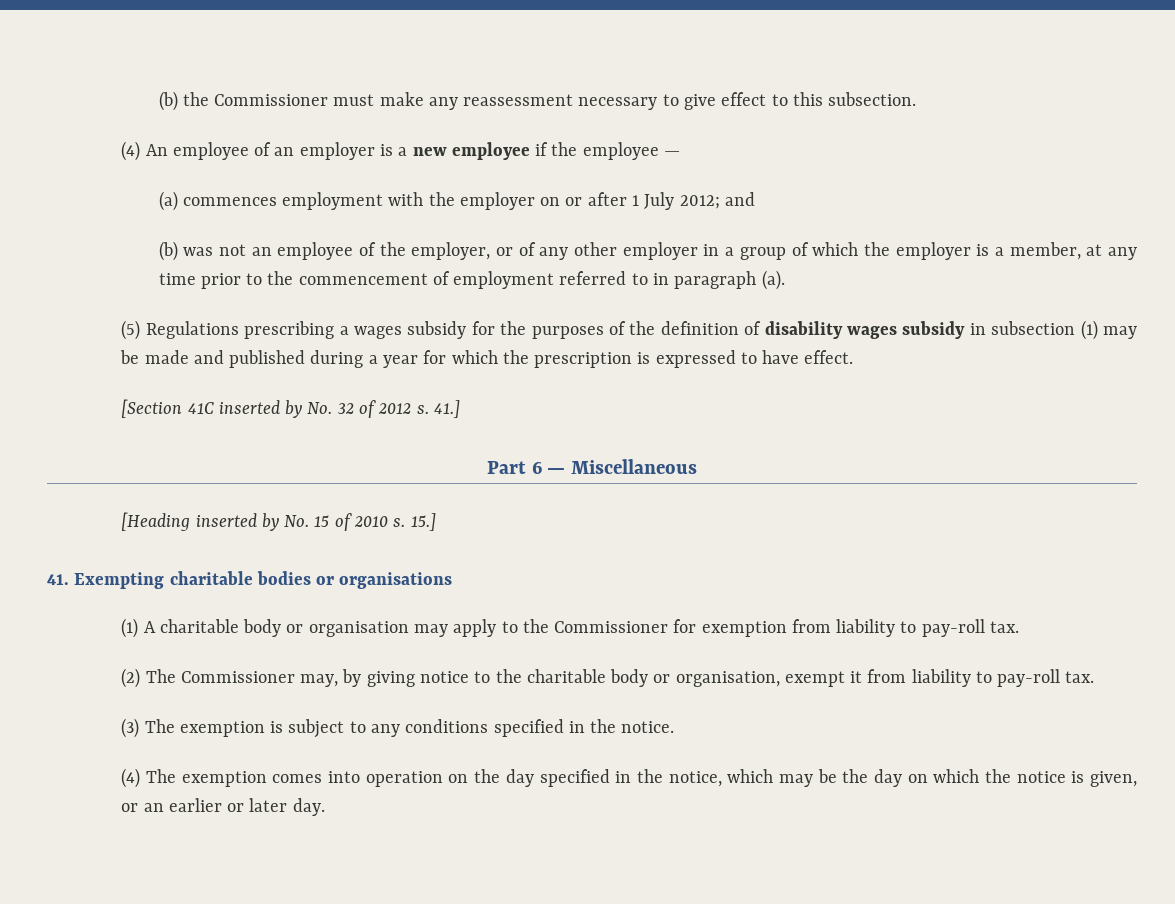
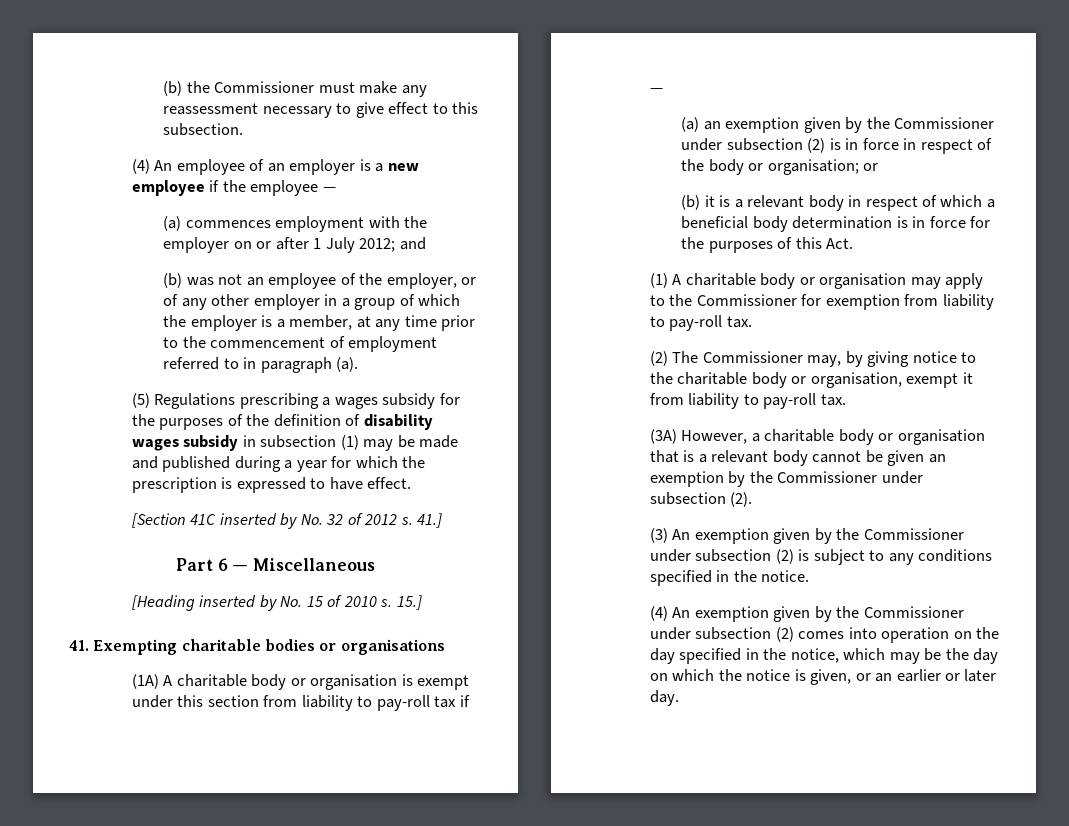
(453, 580) none -> [131,674,470,690] [131,695,470,711] [649,88,663,93] [681,117,995,133] [681,138,992,154] [681,159,879,175] [681,195,995,211] [681,216,991,232] [681,237,854,253] // (1A) A charitable body or organisation is exempt under this section from liability to pay-roll tax if — // (a) an exemption given by the Commissioner under subsection (2) is in force in respect of the body or organisation; or // (b) it is a relevant body in respect of which a beneficial body determination is in force for the purposes of this Act.
[121,718,265,738] (3) The exemption -> [649,429,985,445] [649,450,946,466] [649,471,923,487] [649,492,753,507] [649,528,964,544] [649,549,794,564] (3A) However, a charitable body or organisation that is a relevant body cannot be given an exemption by the Commissioner under subsection (2). // (3) An exemption given by the Commissioner under subsection (2)
[146,769,267,787] The exemption -> [672,606,964,622] [649,627,794,642] An exemption given by the Commissioner under subsection (2)

